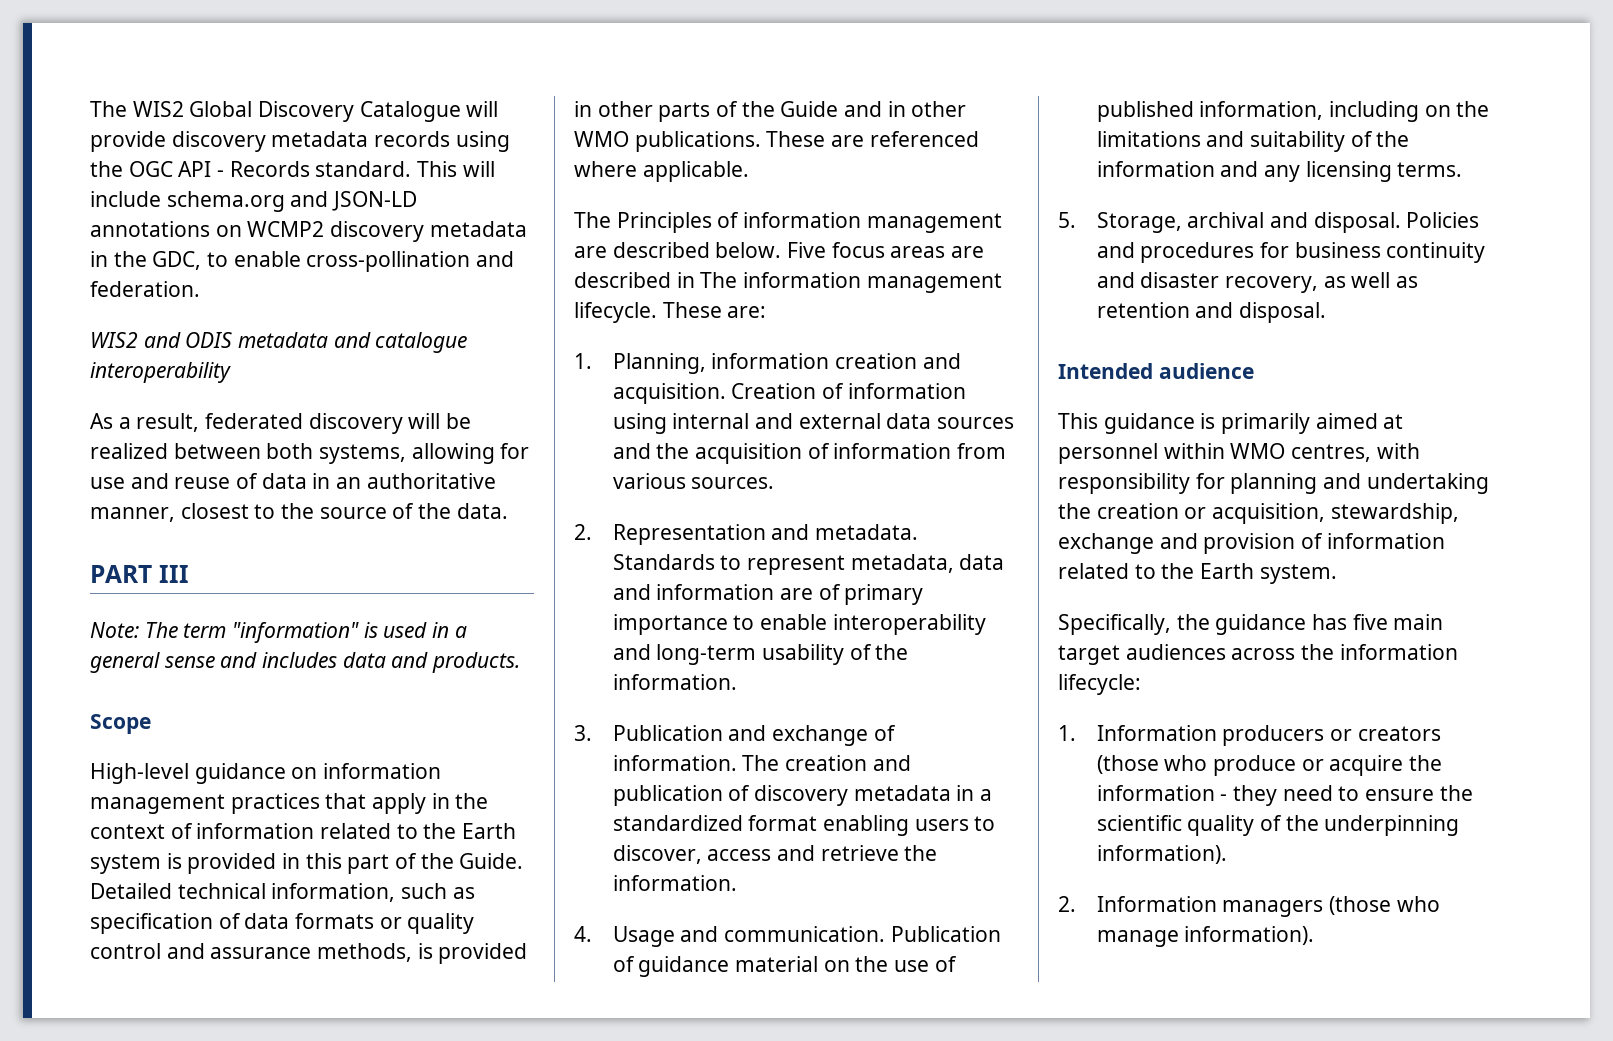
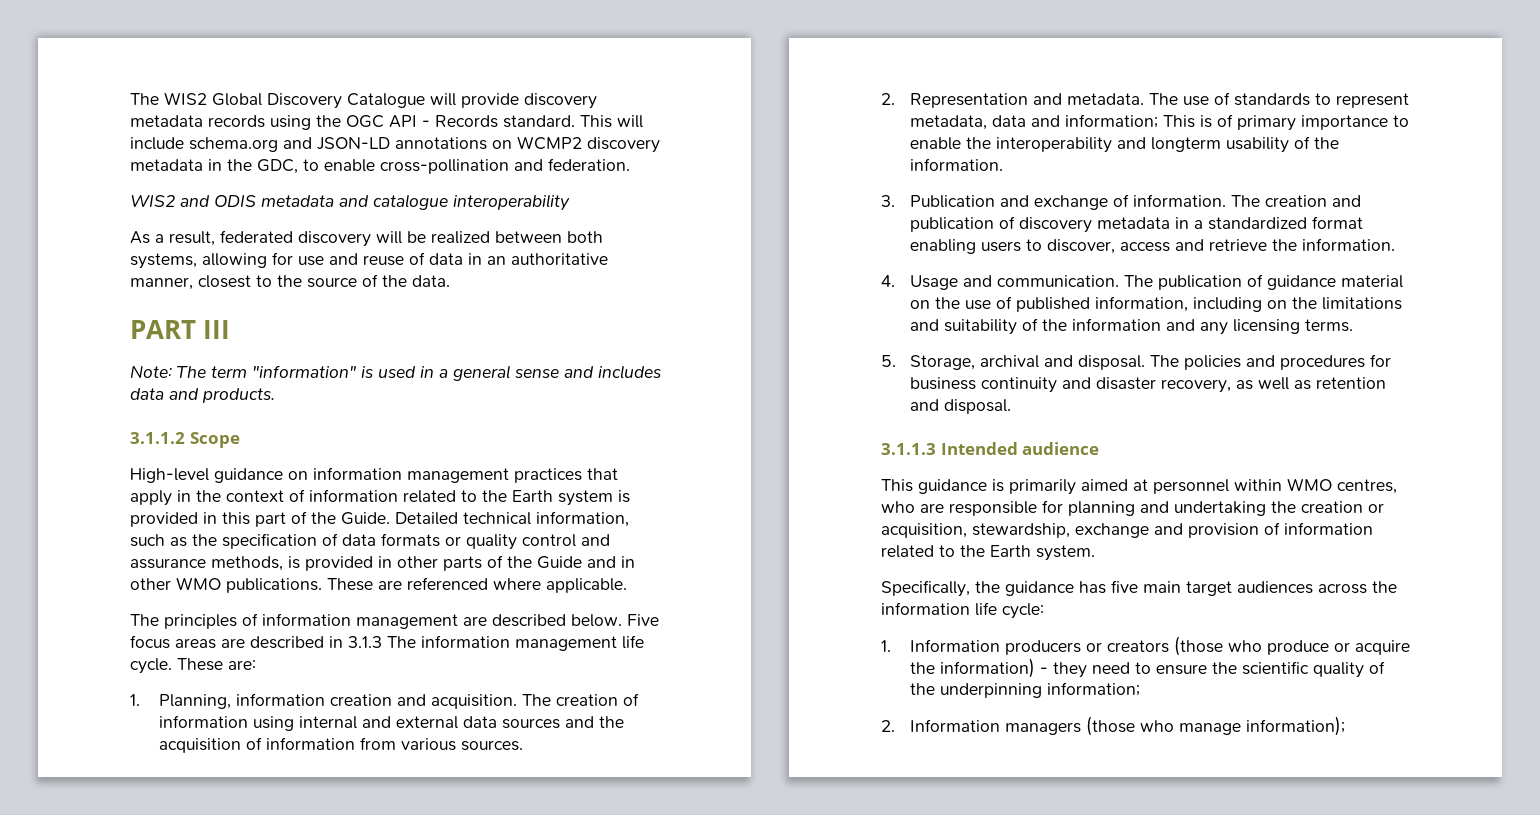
(521, 662) none -> [130,432,185,444] 3.1.1.2
(475, 893) none -> [192,534,217,546] the
[616,212,712,233] Principles -> [164,614,237,629] principles
(695, 280) none -> [348,636,382,648] 3.1.3
[574,302,657,323] lifecycle. -> [622,635,644,649] [130,658,172,674] life cycle.
[731,383,817,399] Creation -> [522,694,619,706] The creation
[612,554,715,570] Standards -> [1149,92,1311,106] The use of standards
[656,584,813,600] information are -> [1065,114,1213,128] information; This is
(827, 622) none -> [966,137,992,149] the
[656,644,757,665] long-term -> [1151,137,1222,152] longterm
[890,926,1001,942] Publication -> [1124,275,1243,290] The publication
[1406,212,1480,228] Policies -> [1150,355,1242,370] The policies
(1326, 312) none -> [881,443,936,455] 3.1.1.3
[1376,443,1420,459] [1058,473,1190,494] with responsibility -> [881,501,1037,516] who are responsible
[1058,674,1141,695] lifecycle: -> [975,602,1044,619] life cycle:
[1096,785,1215,801] information -> [940,658,1036,678] information)
[1096,845,1227,864] information). -> [1047,682,1141,696] information;
[1184,926,1315,945] information). -> [1246,716,1346,736] information);

